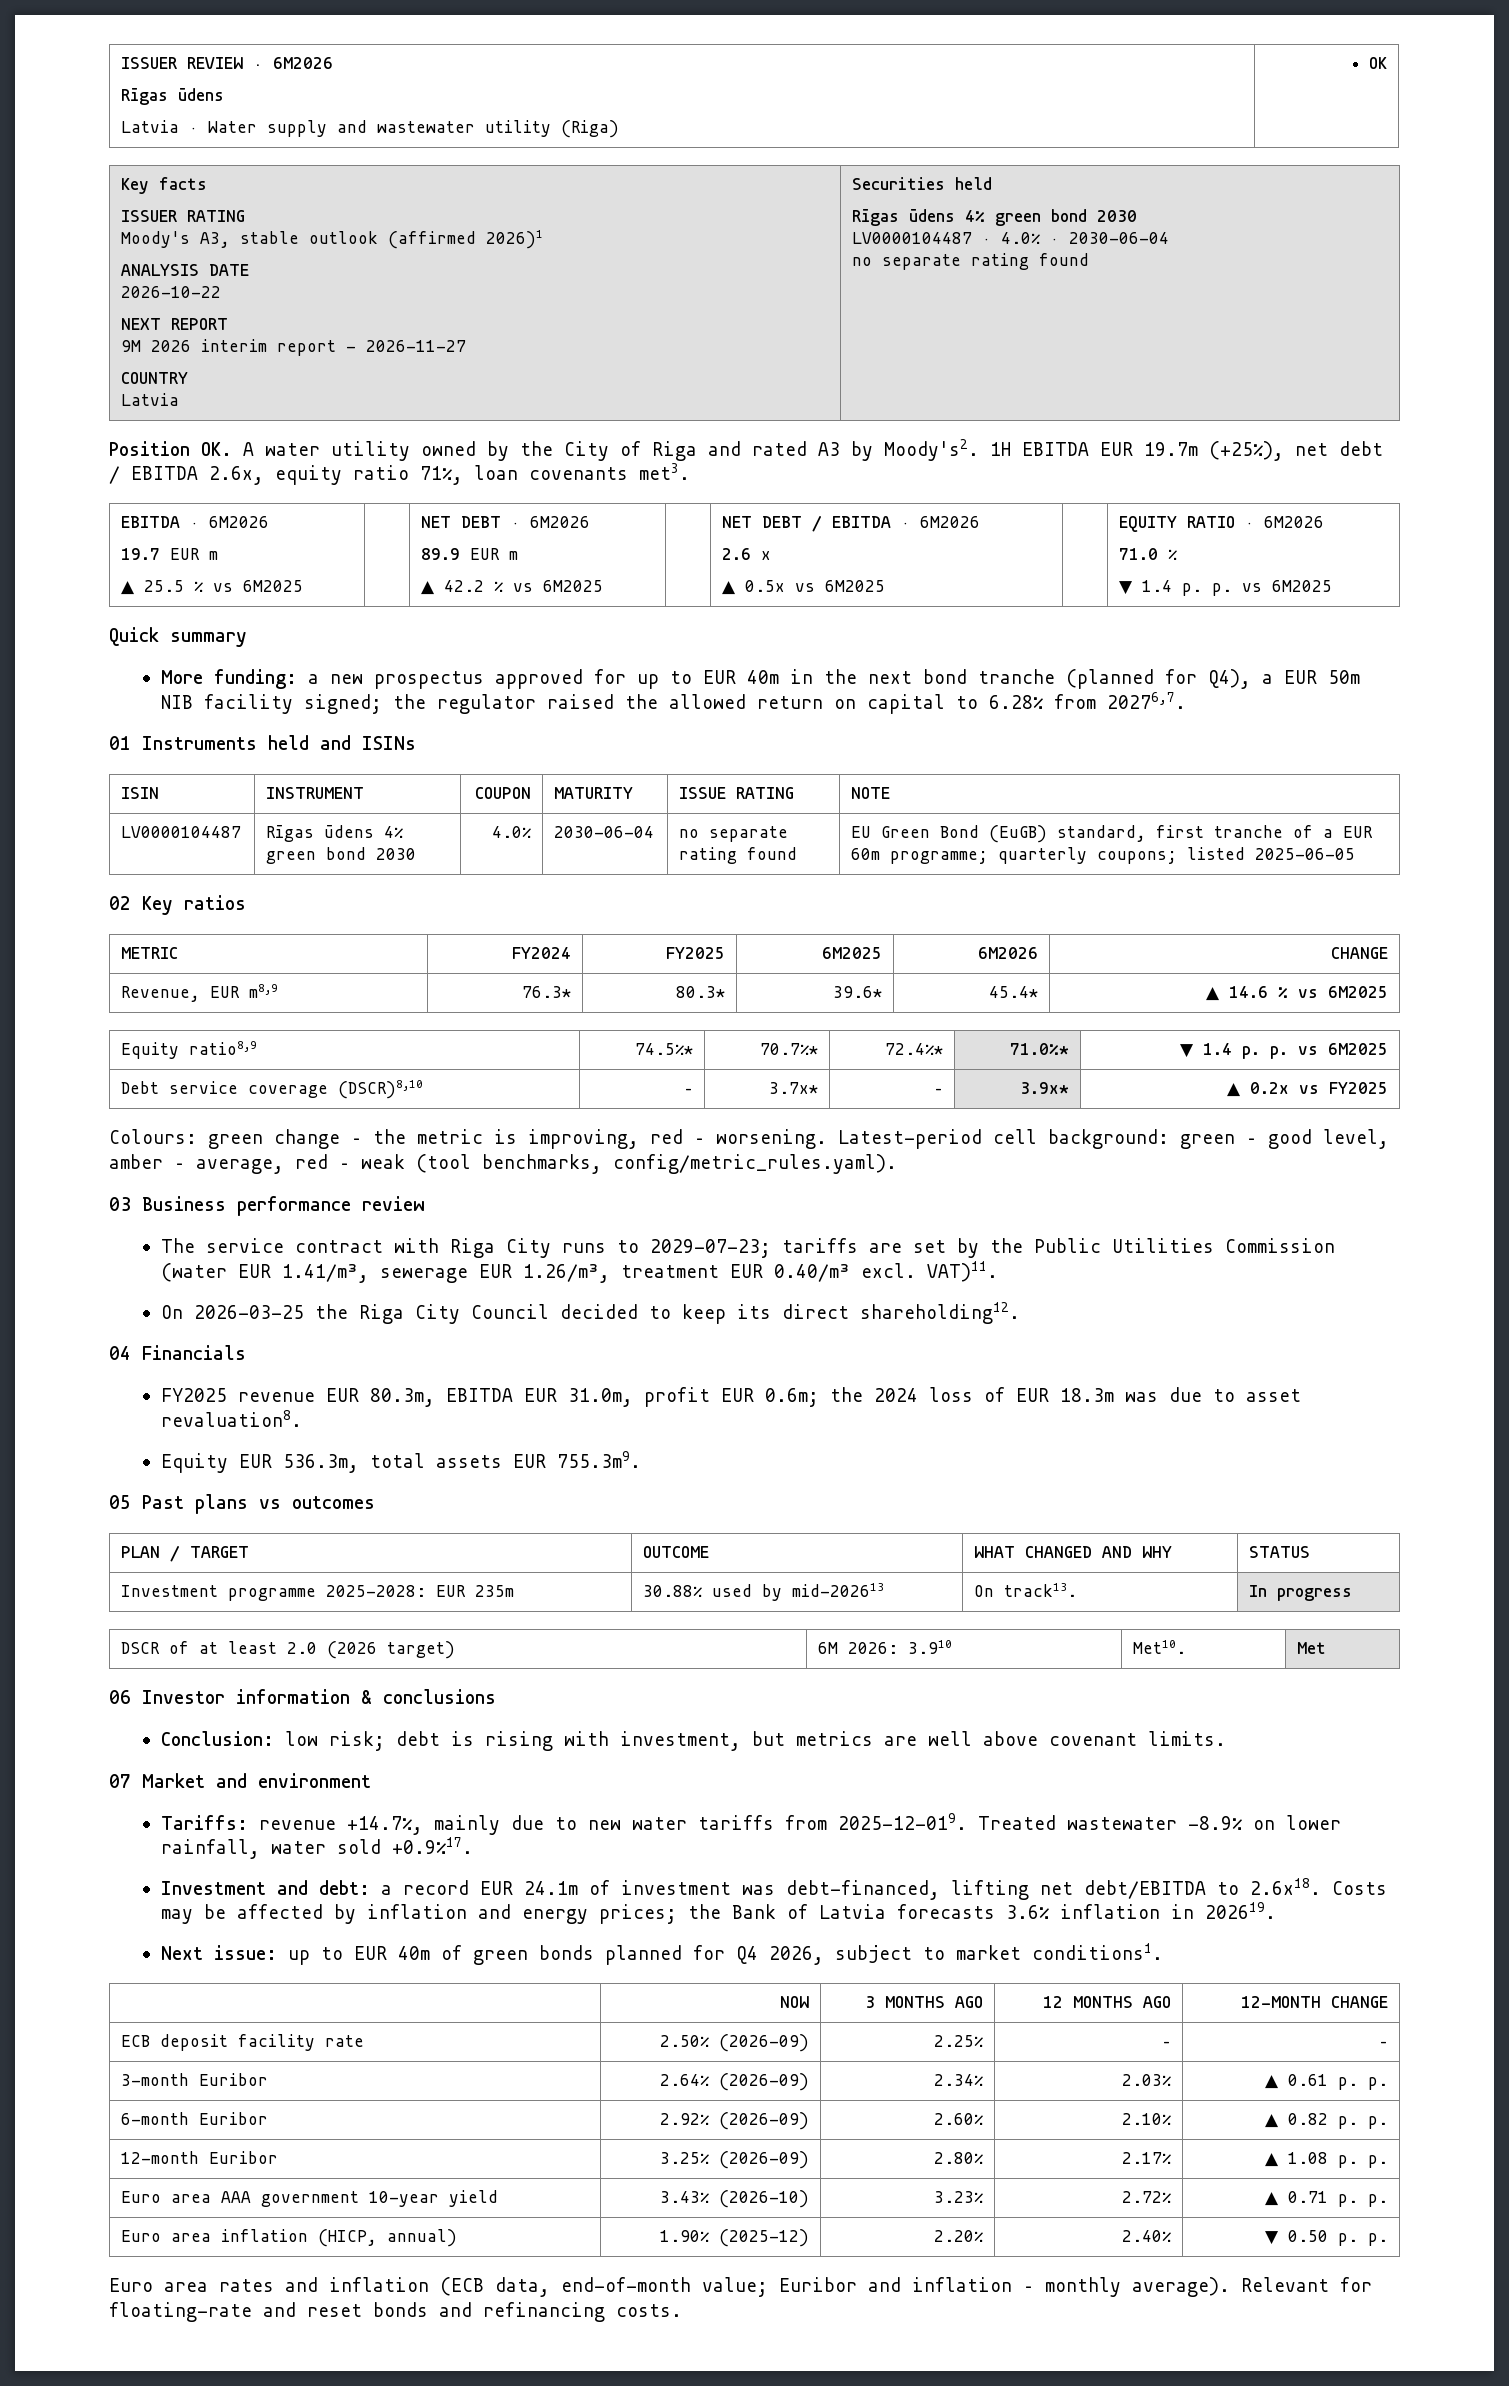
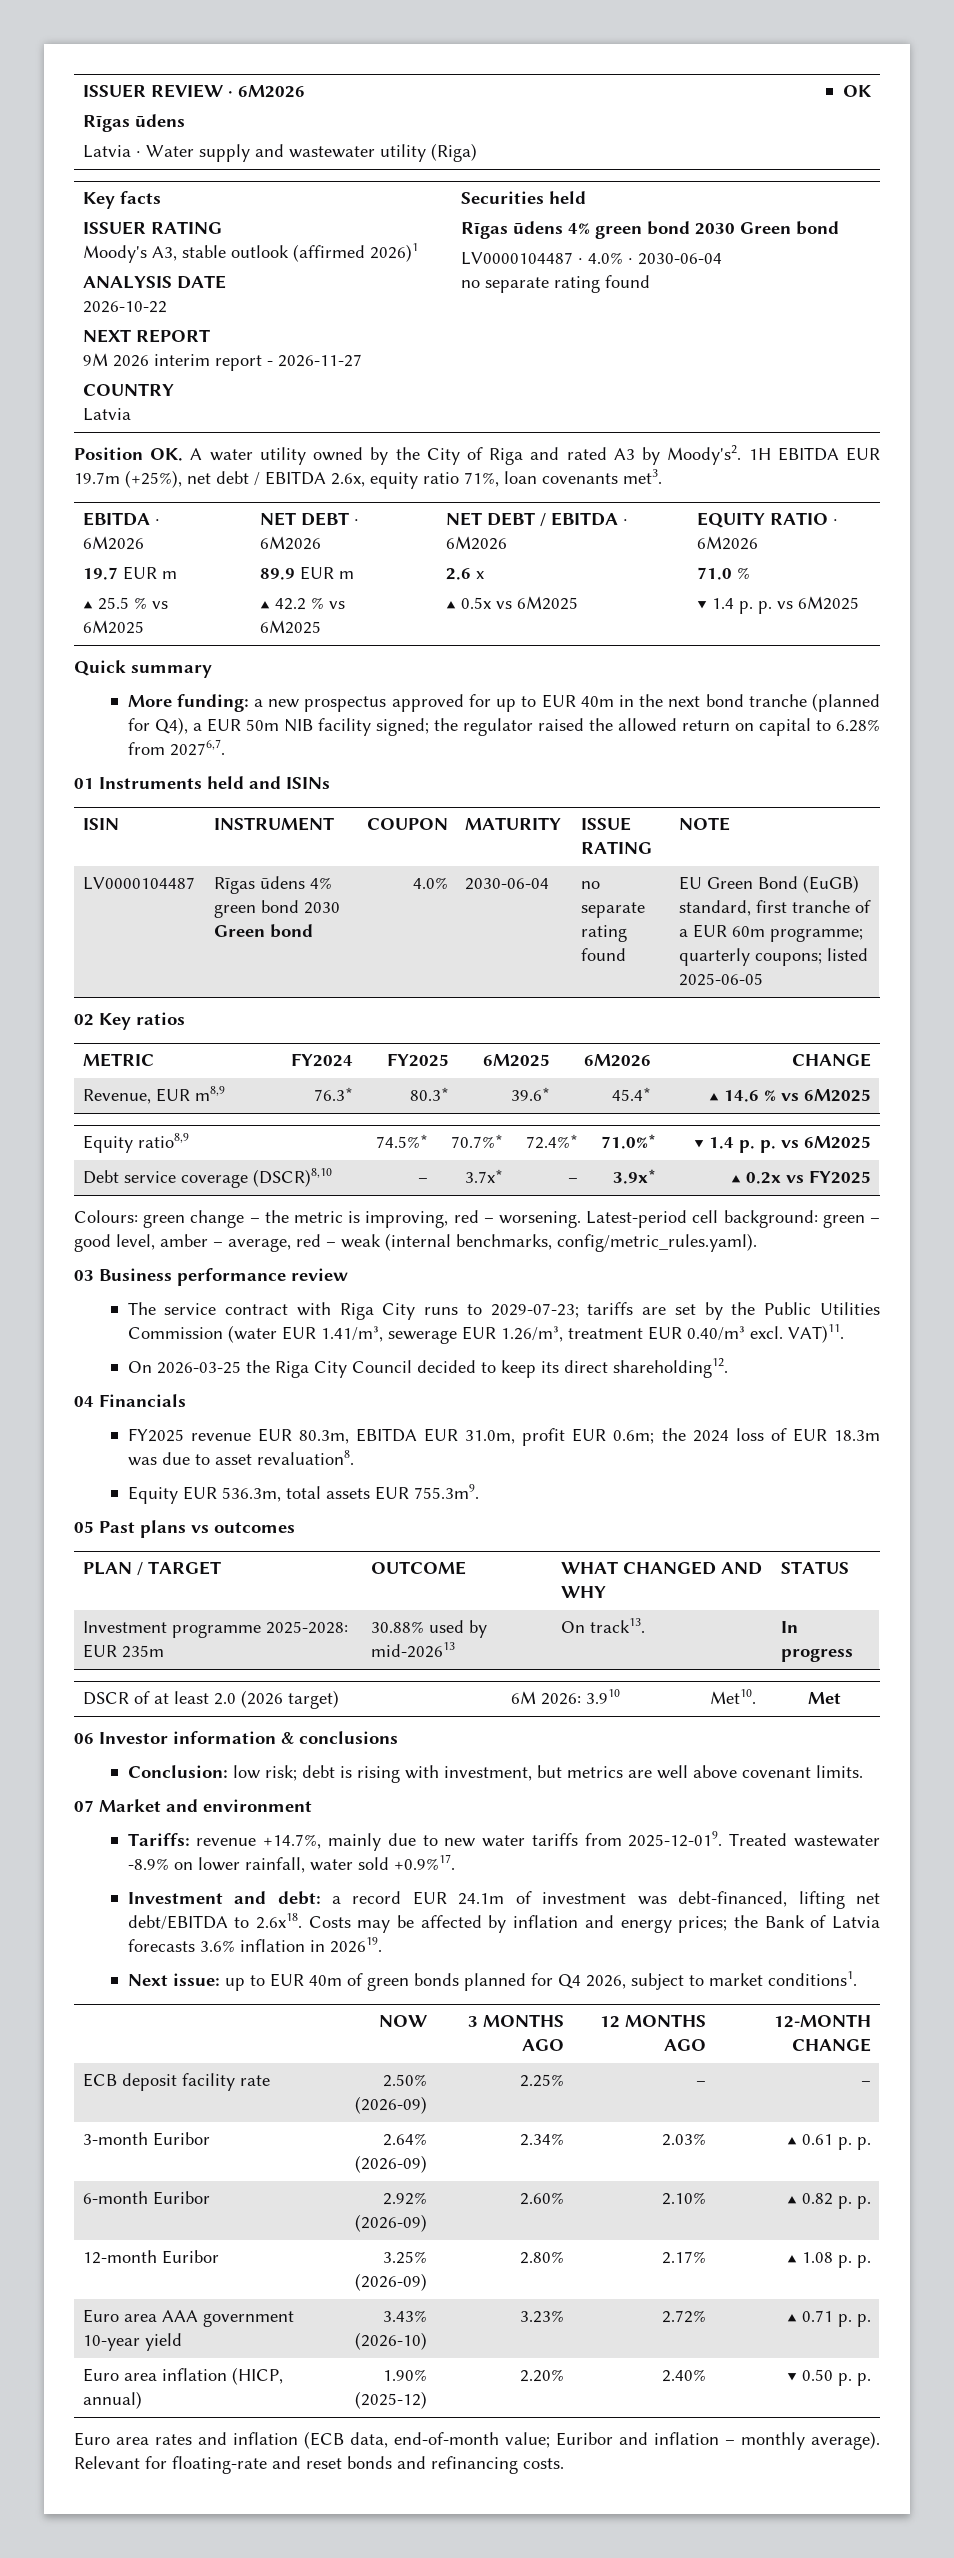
(1138, 216) none -> [740,221,840,235] Green bond
(417, 854) none -> [214,924,314,938] Green bond
[416,1154,471,1173] (tool -> [385,1233,451,1251] (internal

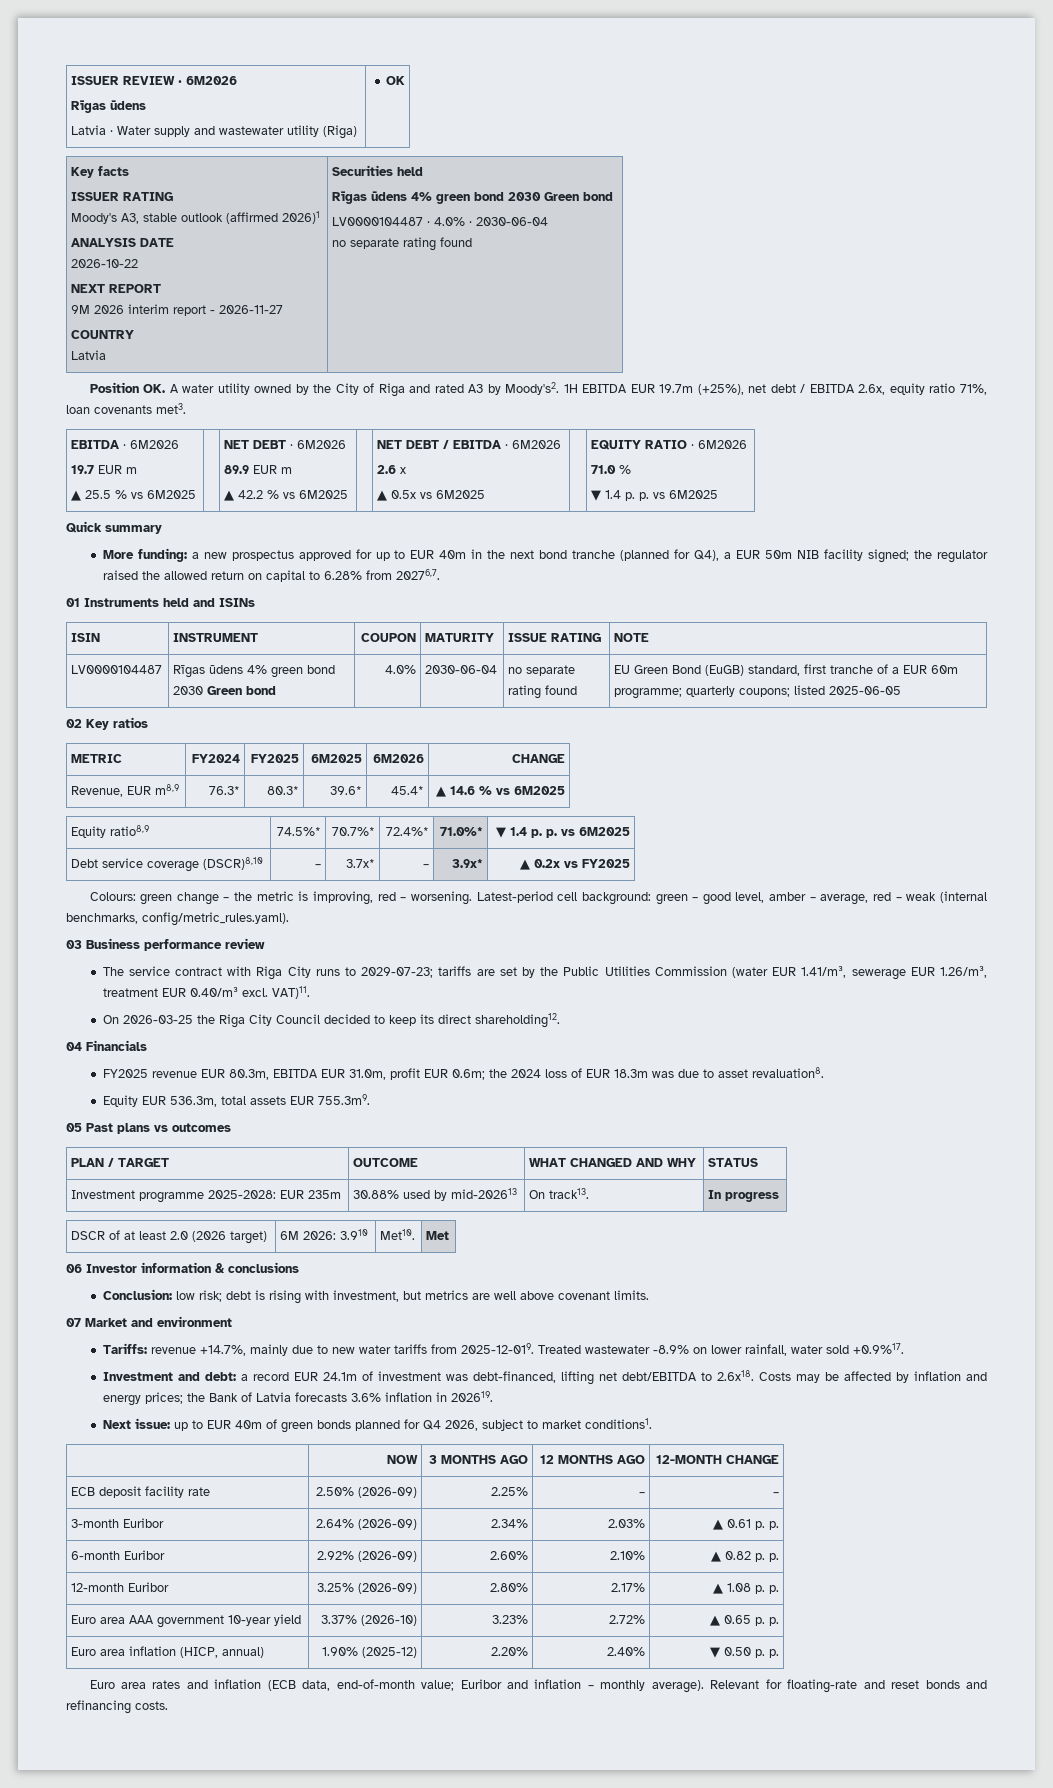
[382,2310,427,2322] 3.43% -> [320,1615,357,1624] 3.37%
[801,2310,833,2322] 0.71 -> [723,1615,751,1624] 0.65

